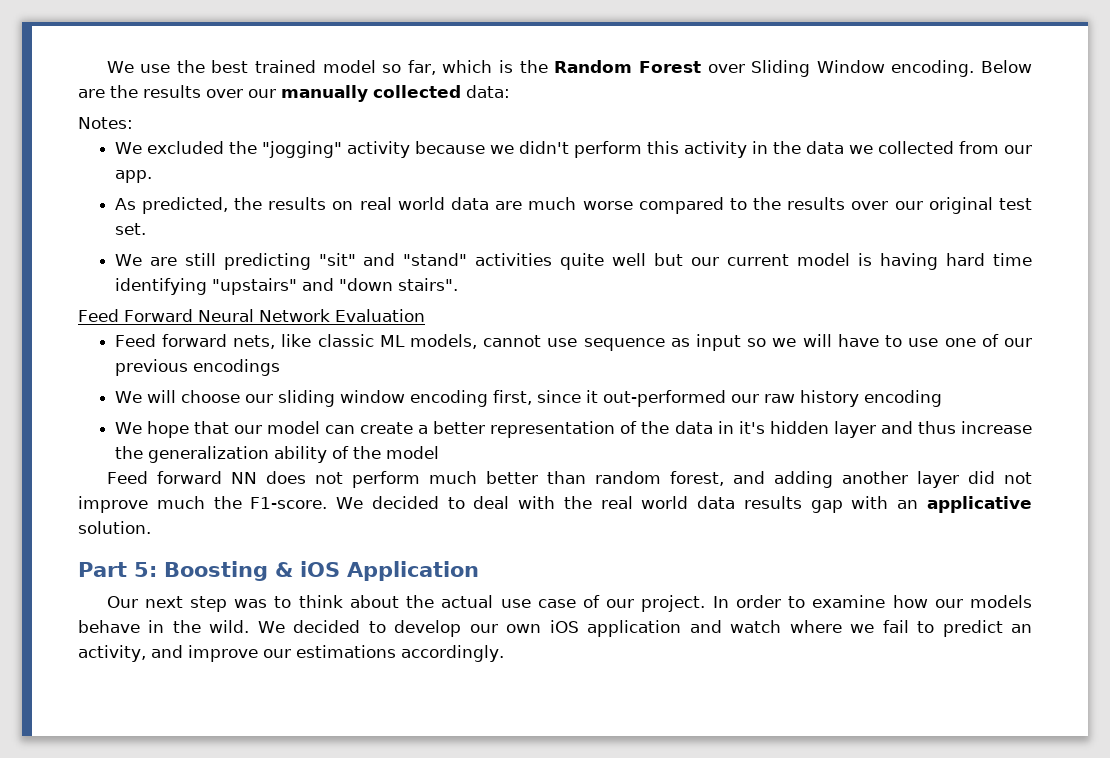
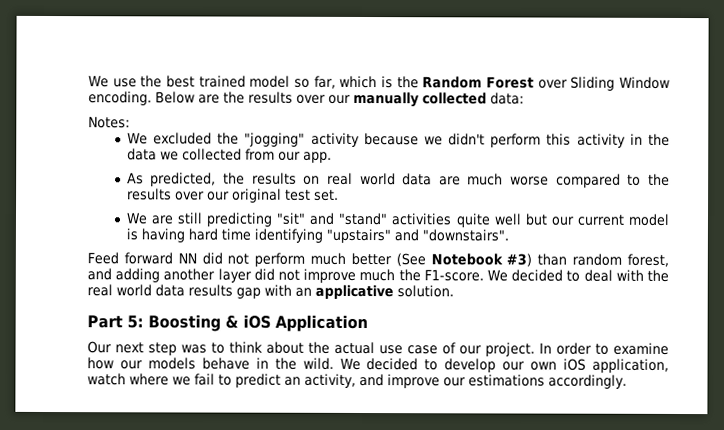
[338,278,458,291] [78,309,425,322] [114,334,1032,351] [114,359,280,376] [114,390,942,407] [114,421,1033,438] [114,446,439,463] "down stairs". // Feed Forward Neural Network Evaluation // Feed forward nets, like classic ML models, cannot use sequence as input so we will have to use one of our previous encodings // We will choose our sliding window encoding first, since it out-performed our raw history encoding // We hope that our model can create a better representation of the data in it's hidden layer and thus increase the generalization ability of the model -> [421,229,509,242] "downstairs".
[265,471,306,484] does -> [201,252,223,265] did
(538, 477) none -> [395,253,533,267] (See Notebook #3)
[587,620,722,637] application and -> [592,358,669,373] application,

